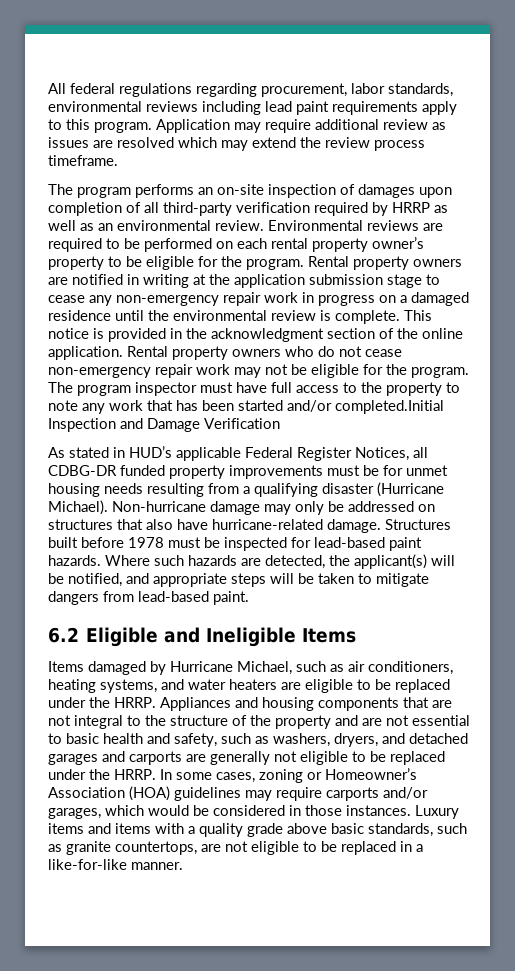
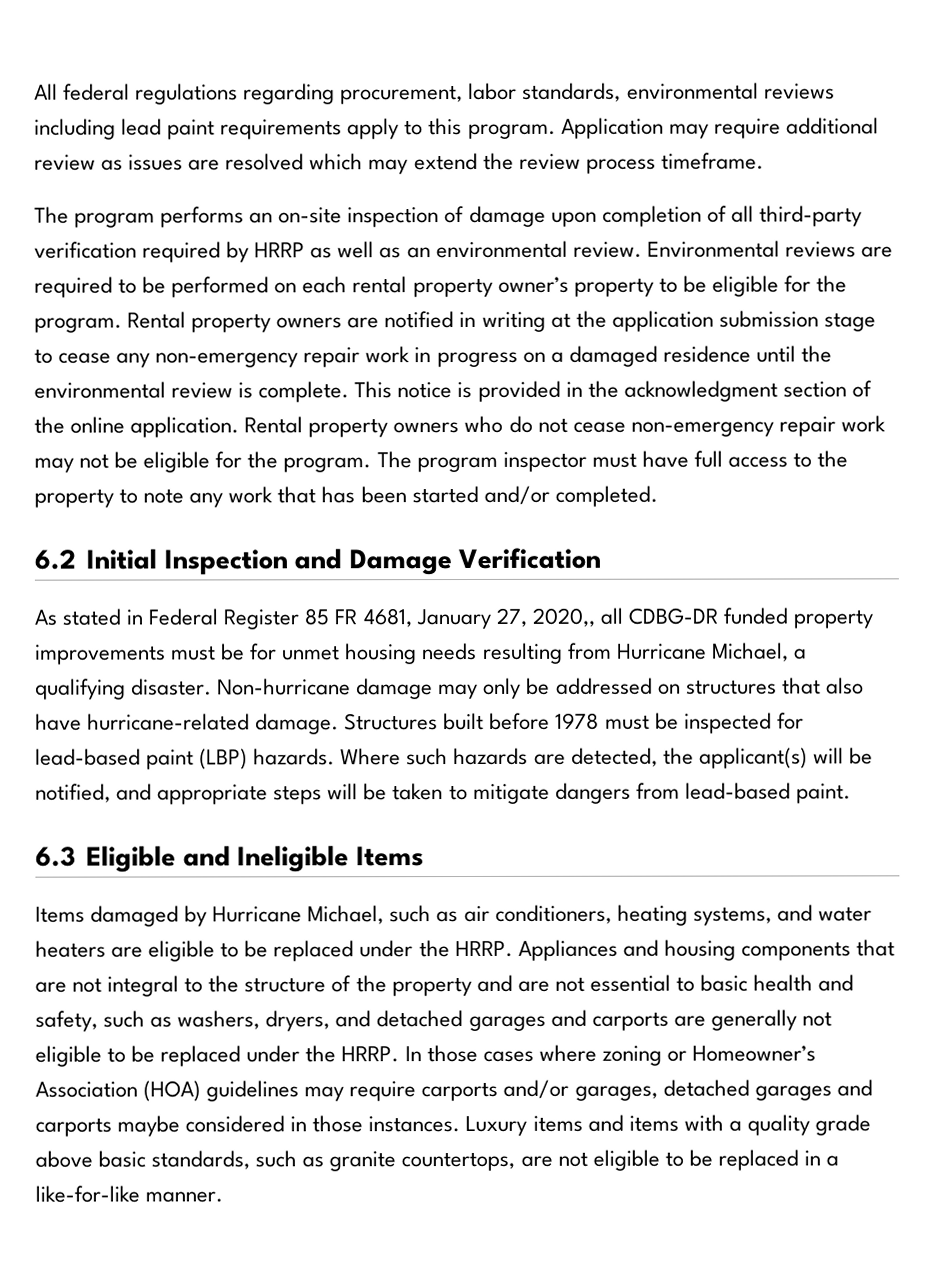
[358,184,415,198] damages -> [468,205,546,227] damage
[335,400,444,414] completed.Initial -> [554,485,658,507] [34,548,158,570] completed. // 6.2 Initial
[129,446,409,461] HUD’s applicable Federal Register Notices, -> [148,607,595,630] Federal Register 85 FR 4681, January 27, 2020,,
[243,482,444,497] [48,500,108,515] a qualifying disaster (Hurricane Michael). -> [616,642,807,662] [35,678,213,700] Hurricane Michael, a qualifying disaster.
(422, 544) none -> [199,748,249,770] (LBP)
[48,627,79,643] 6.2 -> [35,846,76,867] 6.3
[176,772,255,783] some cases, -> [426,1044,597,1063] those cases where
[105,805,209,816] which would be -> [662,1079,873,1101] [35,1115,181,1137] detached garages and carports maybe

